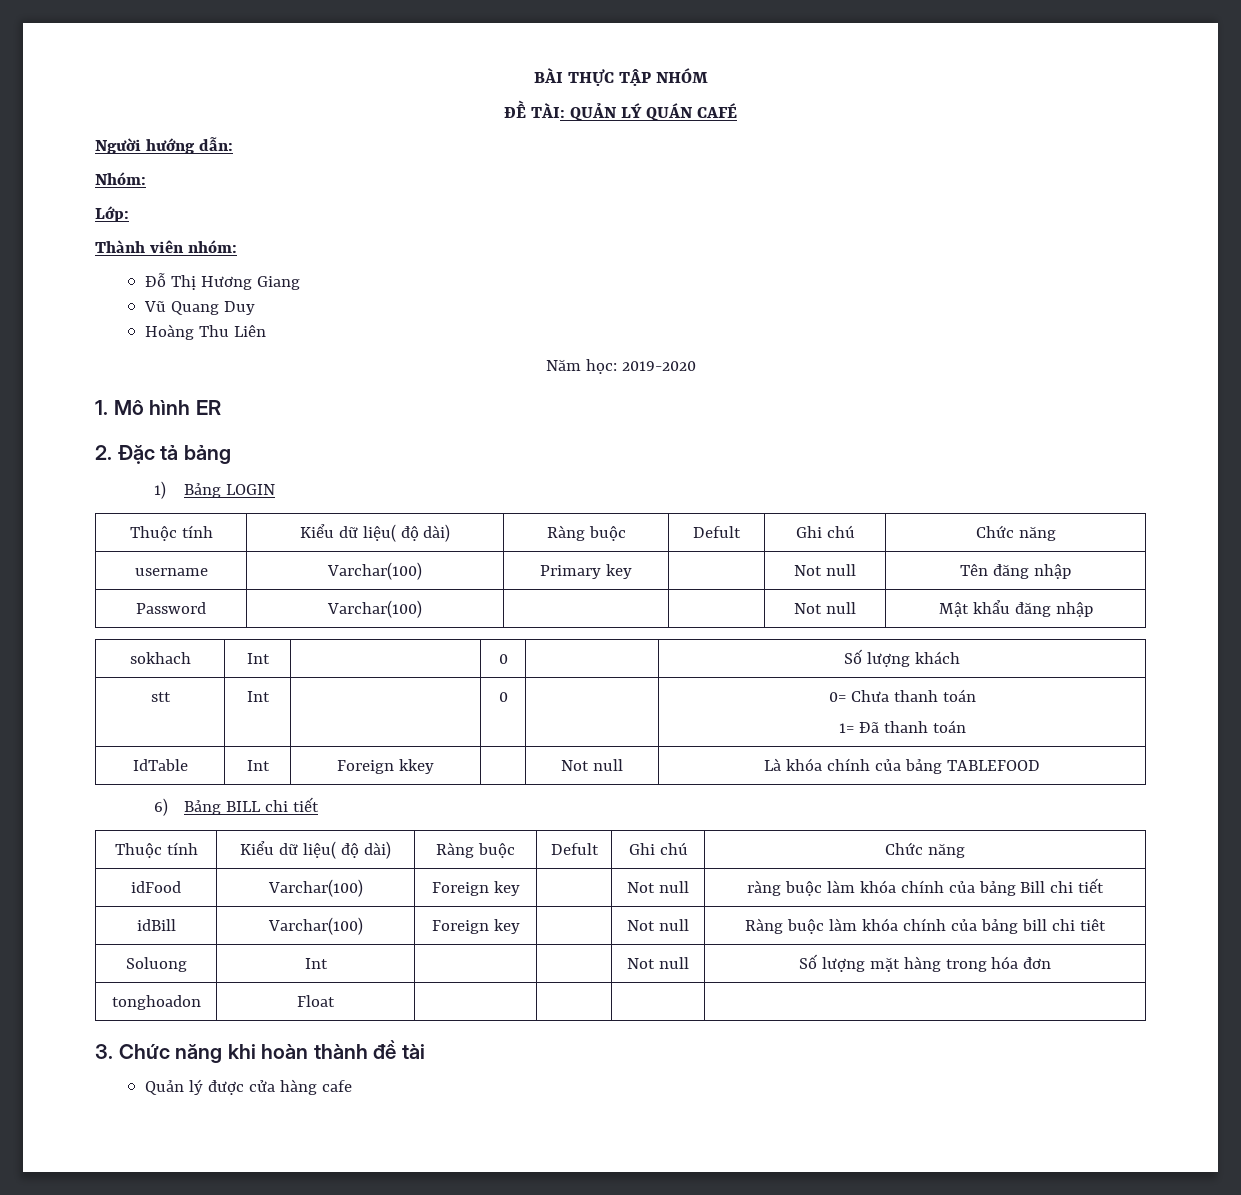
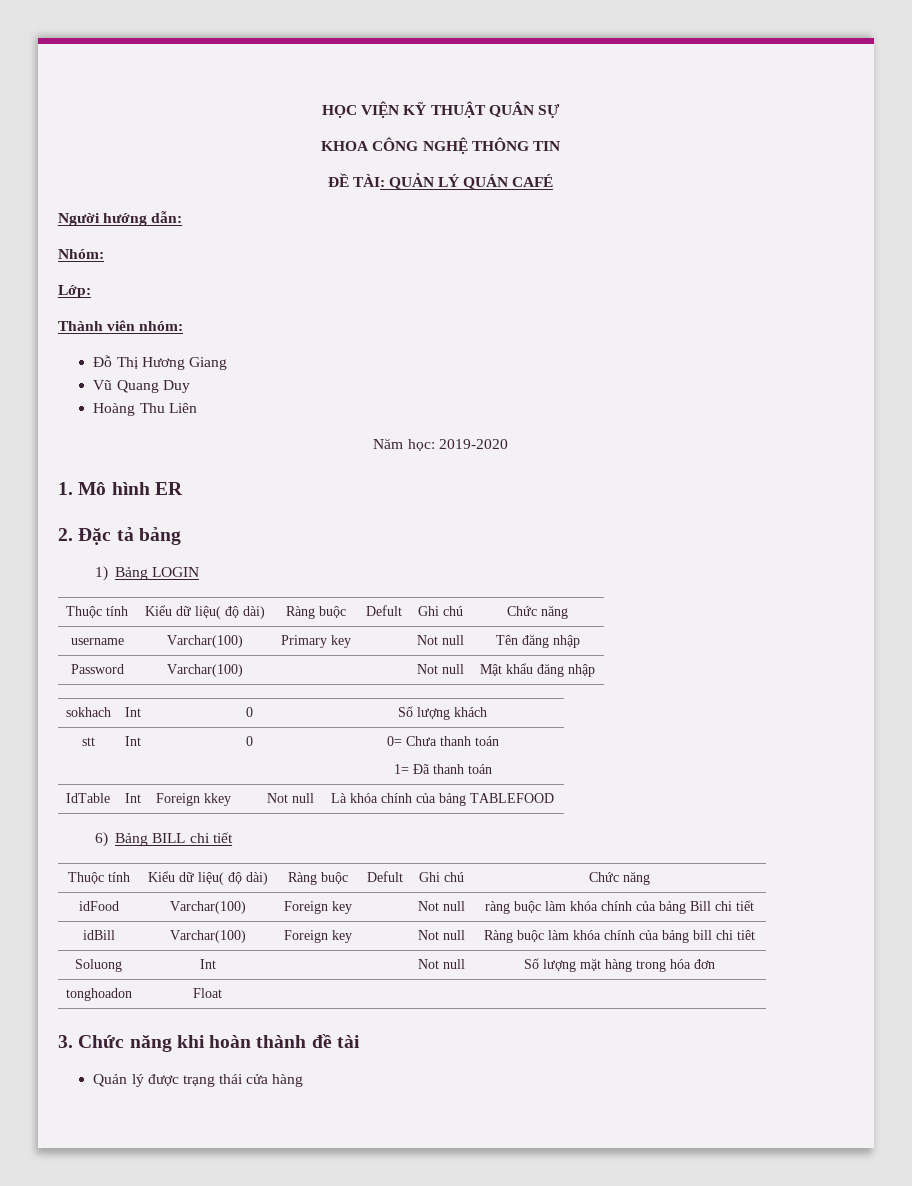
[533,68,708,86] BÀI THỰC TẬP NHÓM -> [322,101,560,118] [321,137,560,154] HỌC VIỆN KỸ THUẬT QUÂN SỰ // KHOA CÔNG NGHỆ THÔNG TIN
(244, 1087) none -> [182,1074,244,1087] trạng thái
[321,1080,352,1092] cafe -> (304, 1080) none

